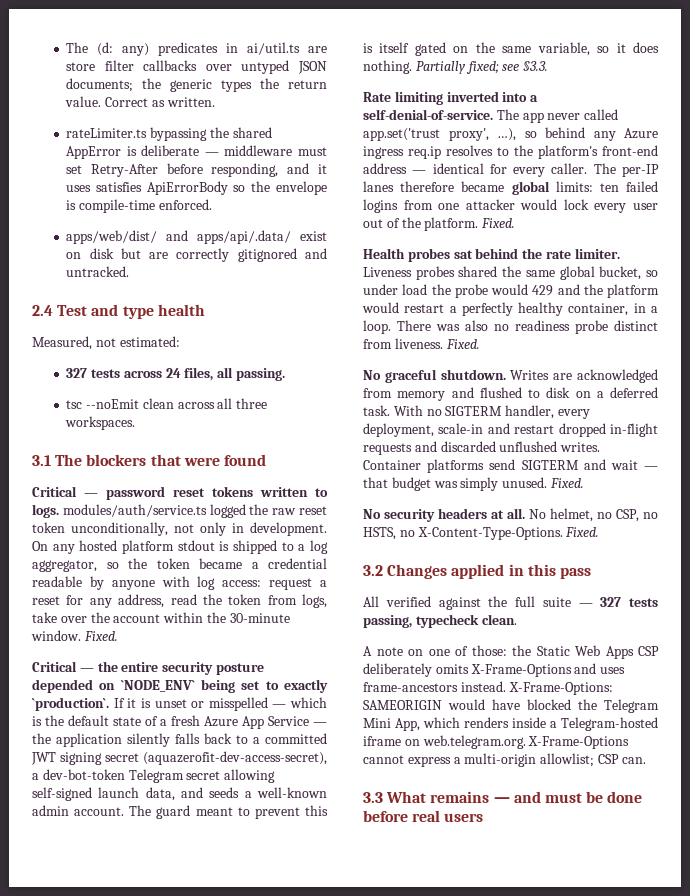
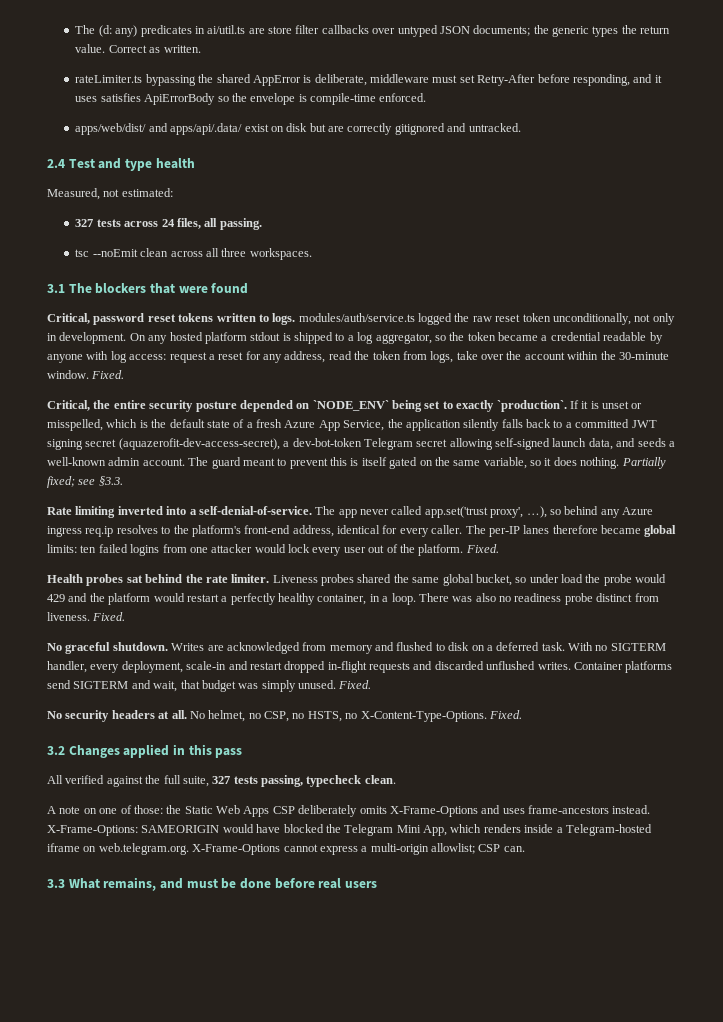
[141,145,219,156] deliberate — -> [314,74,367,86] deliberate,
[32,486,98,497] Critical — -> [47,313,90,324] Critical,
[32,661,94,672] Critical — -> [47,400,90,411] Critical,
[208,697,287,711] misspelled — -> [47,419,103,431] misspelled,
[268,716,327,726] Service — -> [343,420,385,431] Service,
[363,163,427,174] address — -> [292,525,334,537] address,
[610,460,658,470] wait — -> [153,681,178,692] wait,
[542,597,593,607] suite — -> [182,776,209,787] suite,
[430,791,510,803] remains — -> [103,877,157,891] remains,

